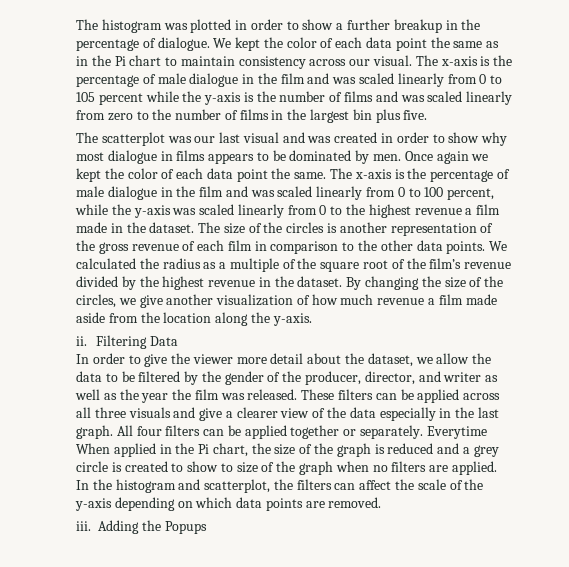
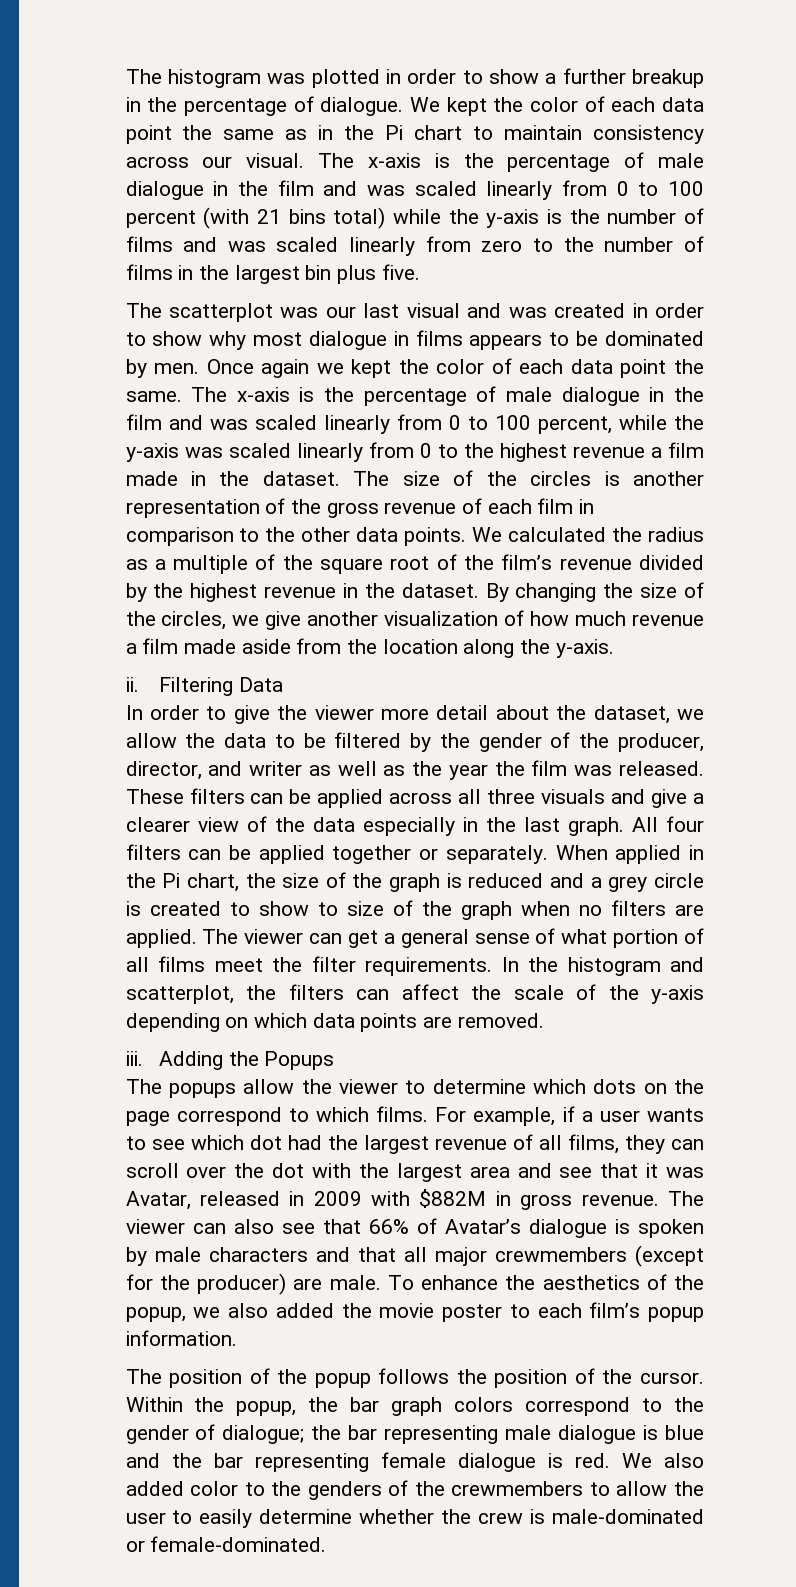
[75,92,143,105] 105 percent -> [667,181,704,196] [125,207,386,229] 100 percent (with 21 bins total)
[426,426,487,439] Everytime -> (548, 854) none
(497, 468) none -> [202,928,705,948] [125,956,493,976] The viewer can get a general sense of what portion of all films meet the filter requirements.
(207, 527) none -> [125,1079,704,1098] [125,1106,704,1126] [125,1134,704,1154] [125,1163,705,1182] [125,1189,704,1210] [125,1218,704,1238] [125,1245,704,1267] [125,1273,704,1295] [125,1302,704,1322] [125,1330,237,1346] [125,1368,704,1388] [125,1397,704,1416] [125,1424,704,1444] [125,1452,704,1472] [125,1480,704,1500] [125,1509,704,1528] [125,1536,327,1552] // The popups allow the viewer to determine which dots on the page correspond to which films. For example, if a user wants to see which dot had the largest revenue of all films, they can scroll over the dot with the largest area and see that it was Avatar, released in 2009 with $882M in gross revenue. The viewer can also see that 66% of Avatar’s dialogue is spoken by male characters and that all major crewmembers (except for the producer) are male. To enhance the aesthetics of the popup, we also added the movie poster to each film’s popup information. // The position of the popup follows the position of the cursor. Within the popup, the bar graph colors correspond to the gender of dialogue; the bar representing male dialogue is blue and the bar representing female dialogue is red. We also added color to the genders of the crewmembers to allow the user to easily determine whether the crew is male-dominated or female-dominated.

